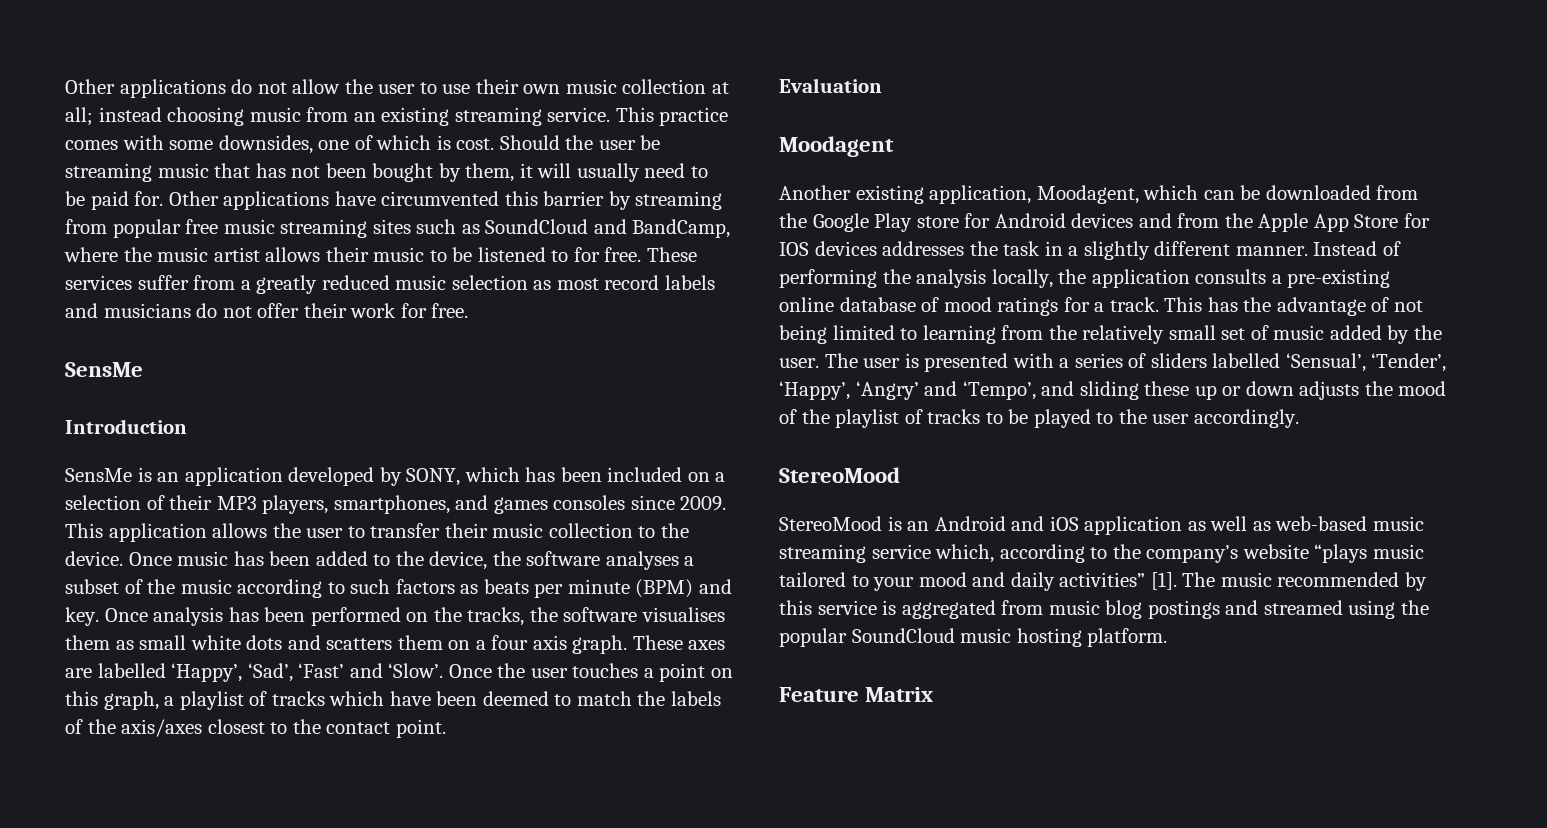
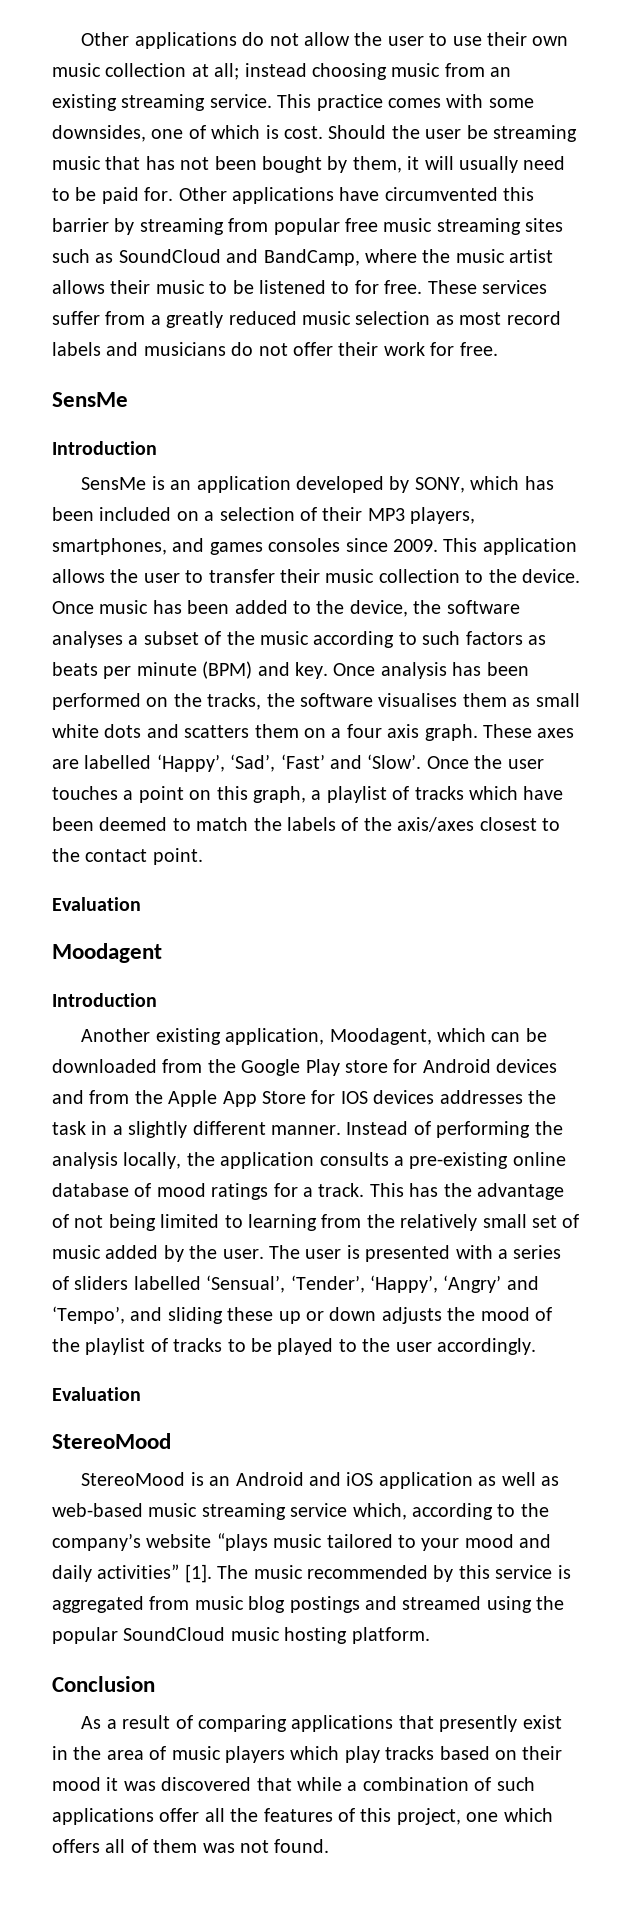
(894, 146) none -> [52,993,157,1007] // Introduction
(1299, 418) none -> [52,1387,141,1401] // Evaluation
[779,687,934,702] Feature Matrix -> [52,1676,155,1692] [81,1715,562,1732] [52,1746,563,1763] [52,1777,535,1791] [52,1808,553,1825] [52,1839,330,1853] Conclusion // As a result of comparing applications that presently exist in the area of music players which play tracks based on their mood it was discovered that while a combination of such applications offer all the features of this project, one which offers all of them was not found.

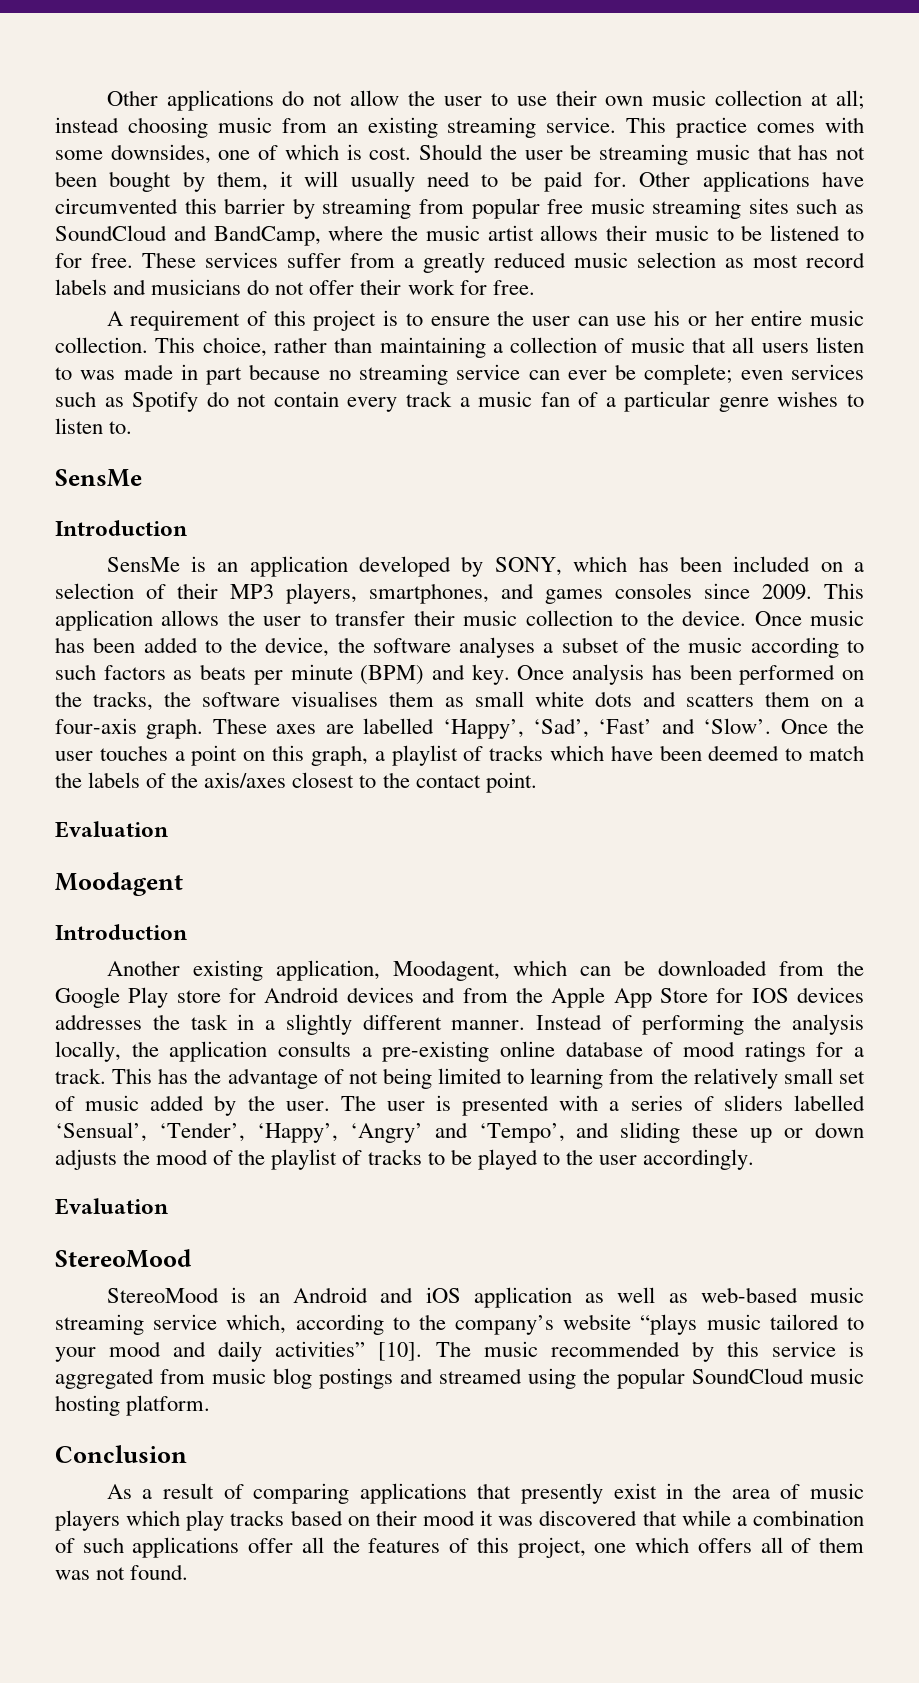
(498, 349) none -> [106,310,865,331] [55,337,864,358] [55,364,865,385] [55,391,864,412] [55,418,133,434] // A requirement of this project is to ensure the user can use his or her entire music collection. This choice, rather than maintaining a collection of music that all users listen to was made in part because no streaming service can ever be complete; even services such as Spotify do not contain every track a music fan of a particular genre wishes to listen to.
[346,724,420,738] four axis -> [55,718,137,734] four-axis
[184,1564,212,1583] [1]. -> [378,1342,423,1361] [10].

